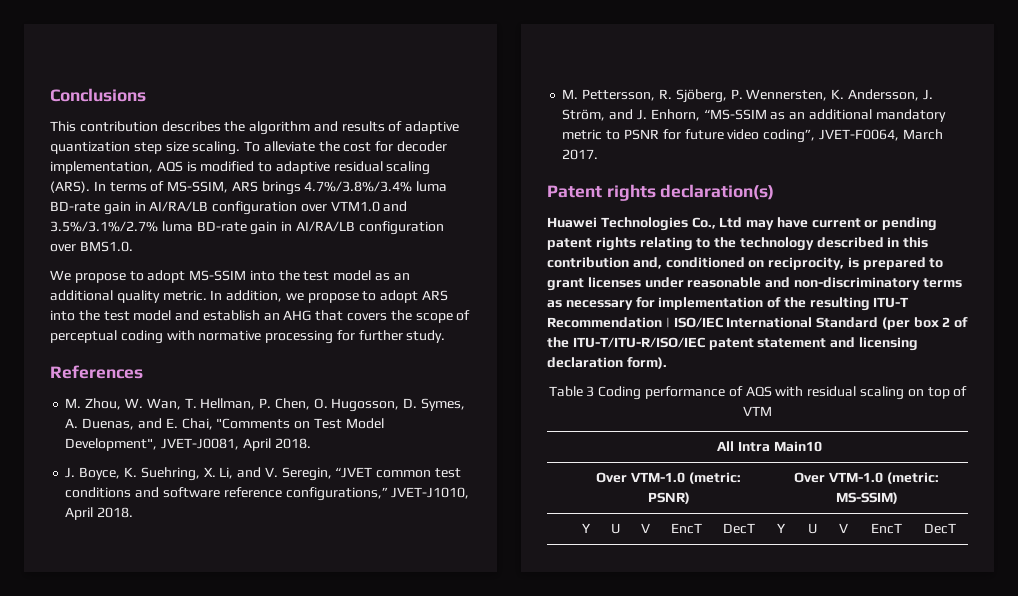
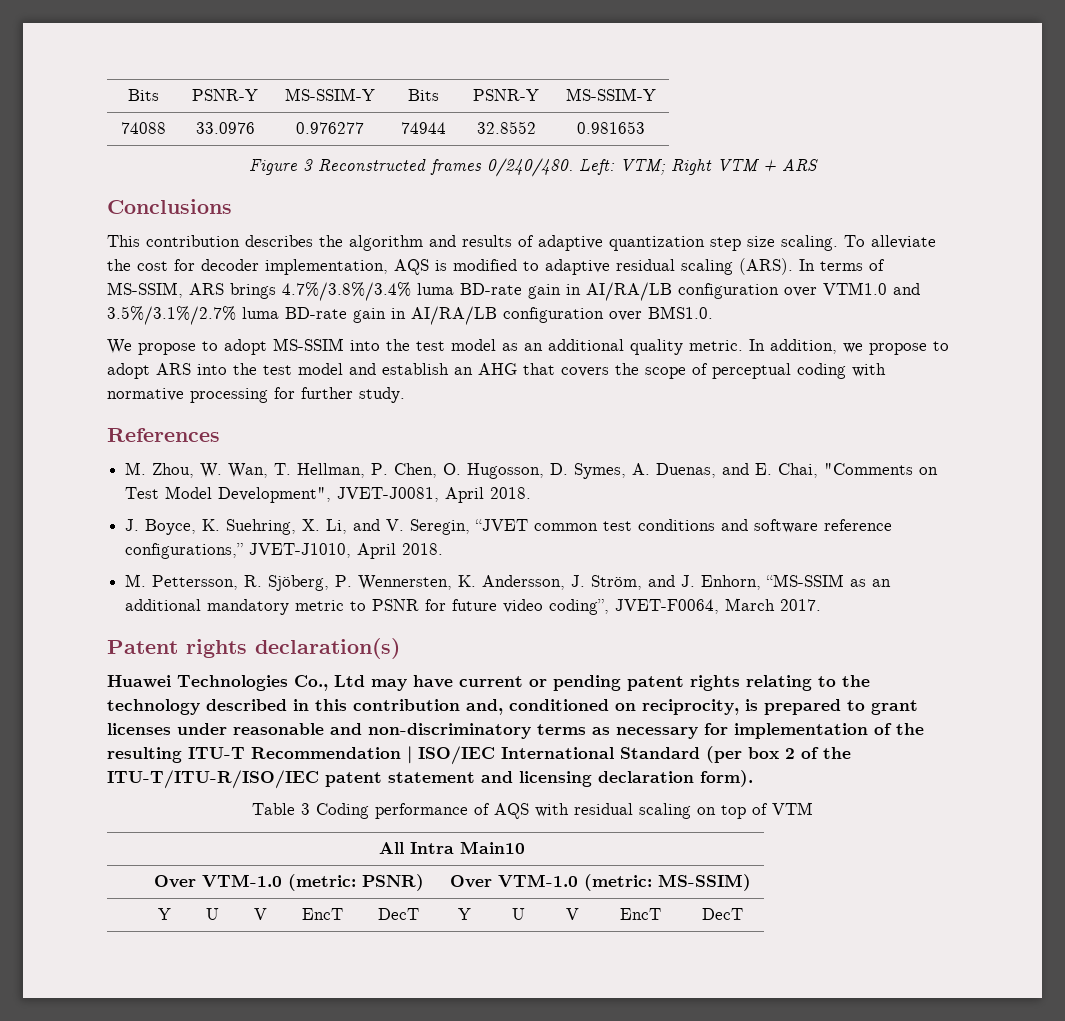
(50, 95) none -> [127,89,159,101] [192,89,258,101] [284,88,375,101] [408,89,439,101] [473,89,539,101] [565,88,656,101] [120,122,166,134] [195,122,255,134] [295,122,364,134] [401,122,446,134] [476,121,536,134] [576,121,645,134] [248,158,818,177] Bits | PSNR-Y | MS-SSIM-Y | Bits | PSNR-Y | MS-SSIM-Y // 74088 | 33.0976 | 0.976277 | 74944 | 32.8552 | 0.981653 // Figure 3 Reconstructed frames 0/240/480. Left: VTM; Right VTM + ARS //

